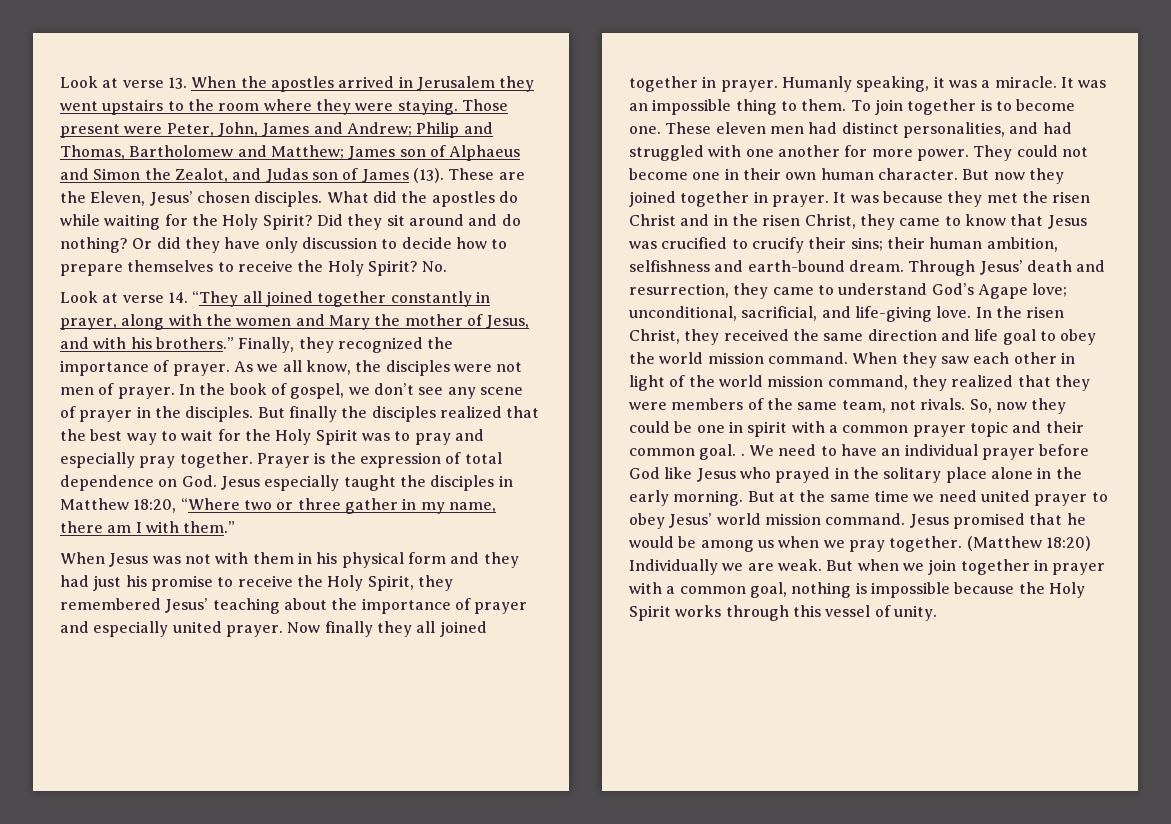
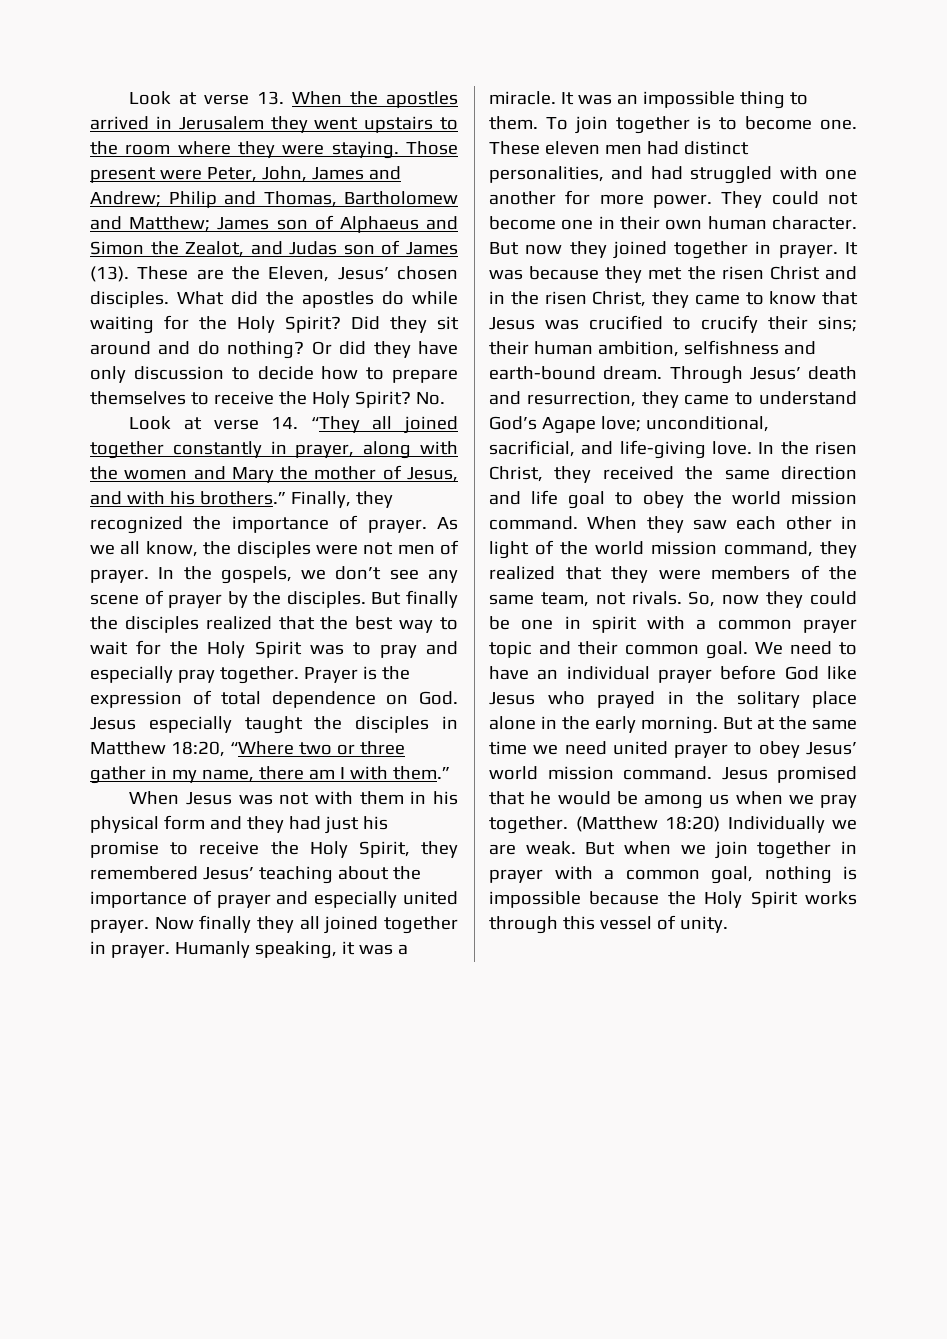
[229,383,345,399] book of gospel, -> [220,566,292,584] gospels,
[136,406,151,418] in -> [227,591,248,608] by
[740,453,745,456] . -> (748, 650) none

